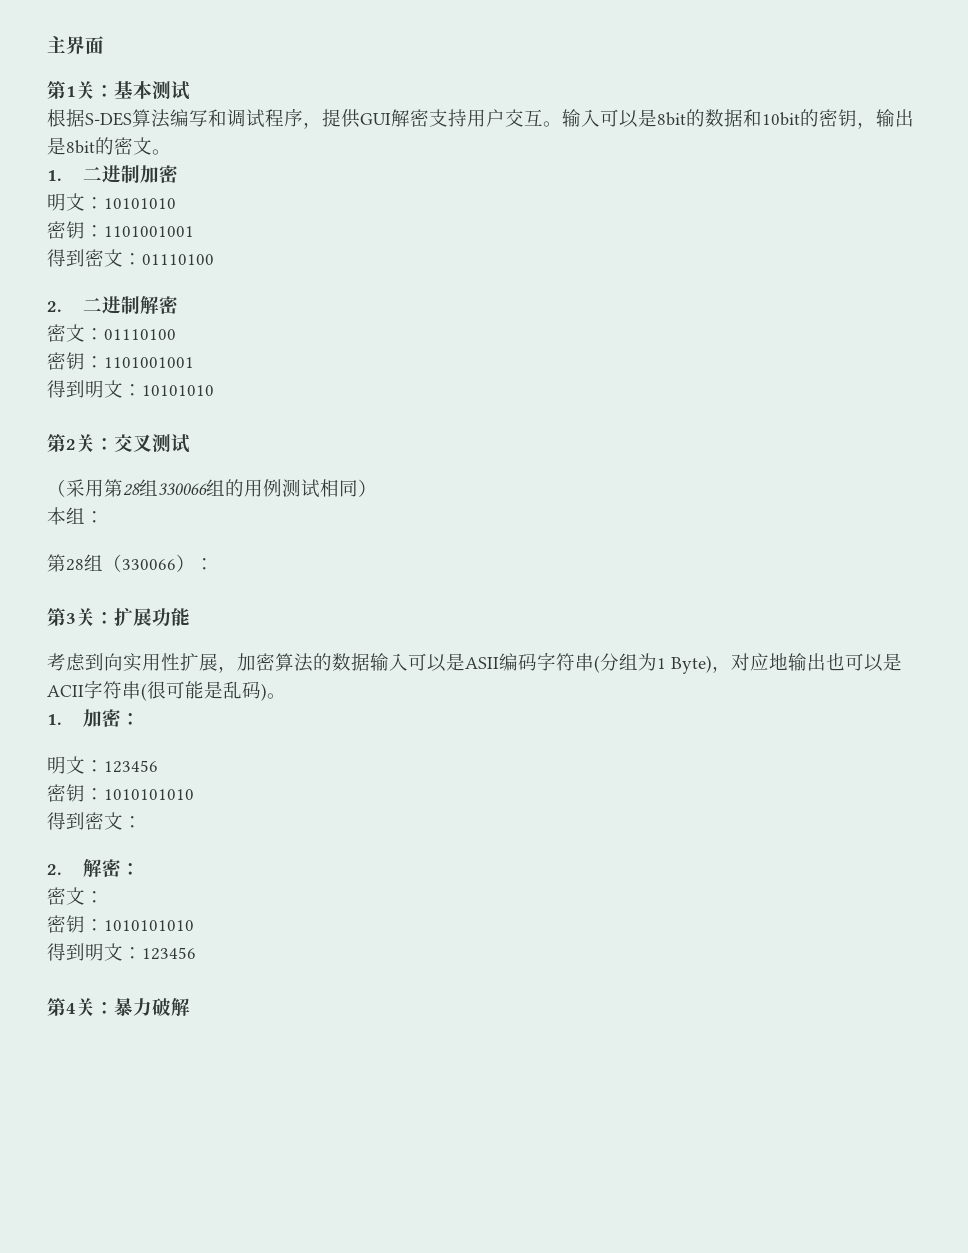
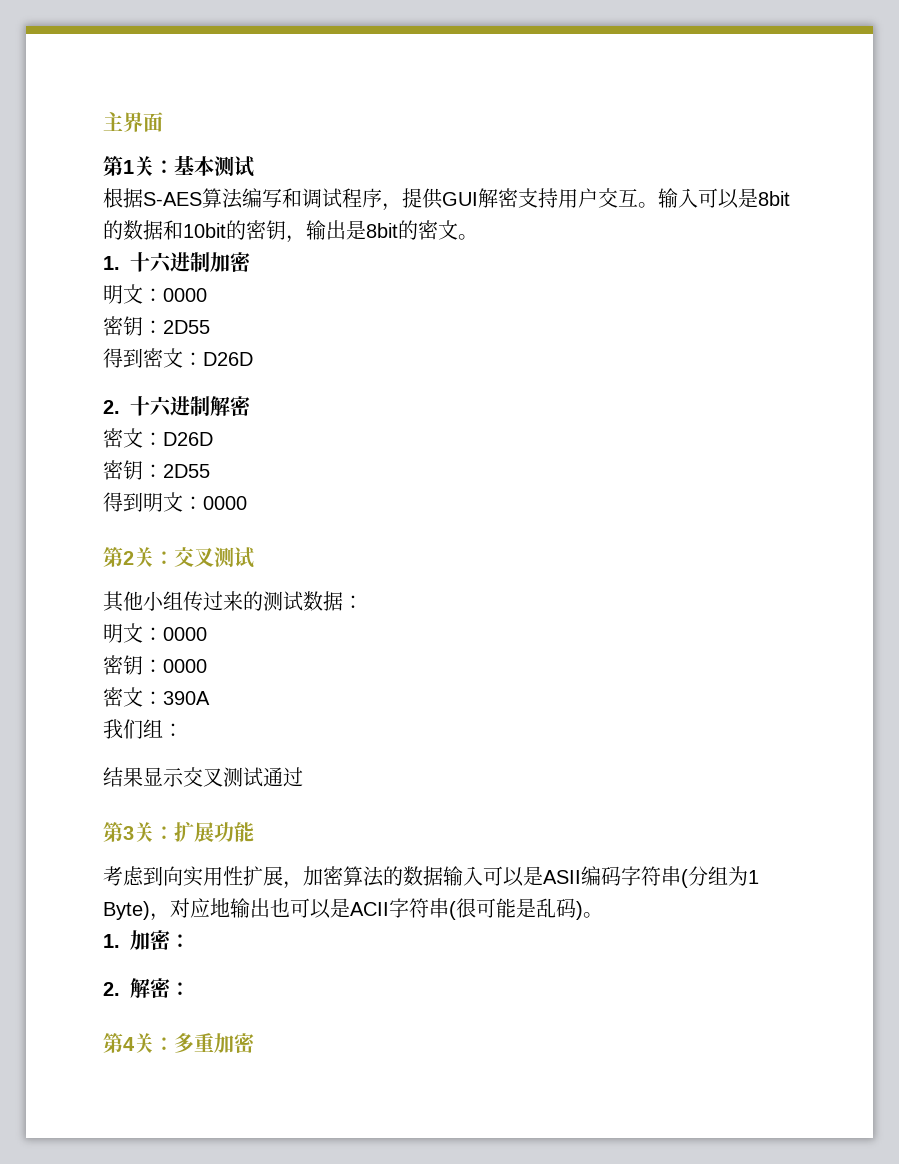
[85,112,132,126] S-DES -> [143,192,202,206] S-AES
[82,167,102,181] 二 -> [130,252,172,273] 十六
[104,198,176,209] [47,221,194,239] [47,249,214,267] [47,298,102,312] 10101010 // 密钥：1101001001 // 得到密文：01110100 // 2.二 -> [163,288,207,302] [103,316,210,336] [103,348,253,368] [103,396,172,417] 0000 // 密钥：2D55 // 得到密文：D26D // 2.十六
[104,329,176,340] [47,352,194,370] [47,380,214,398] 01110100 // 密钥：1101001001 // 得到明文：10101010 -> [163,432,213,446] [103,460,210,480] [103,492,247,512] D26D // 密钥：2D55 // 得到明文：0000
[47,479,377,498] [47,507,104,525] [47,554,214,572] （采用第28组330066组的用例测试相同） // 本组： // 第28组（330066）： -> [103,591,363,612] [103,623,207,643] [103,655,207,675] [103,687,210,707] [103,719,183,739] [103,767,303,787] 其他小组传过来的测试数据： // 明文：0000 // 密钥：0000 // 密文：390A // 我们组： // 结果显示交叉测试通过
[47,756,158,774] [47,784,194,802] [47,812,142,830] [47,859,140,877] [47,887,104,905] [47,915,194,933] [47,943,196,961] 明文：123456 // 密钥：1010101010 // 得到密文： // 2.解密： // 密文： // 密钥：1010101010 // 得到明文：123456 -> [103,978,190,998] 2.解密：
[114,997,190,1016] 暴力破解 -> [174,1033,255,1053] 多重加密

